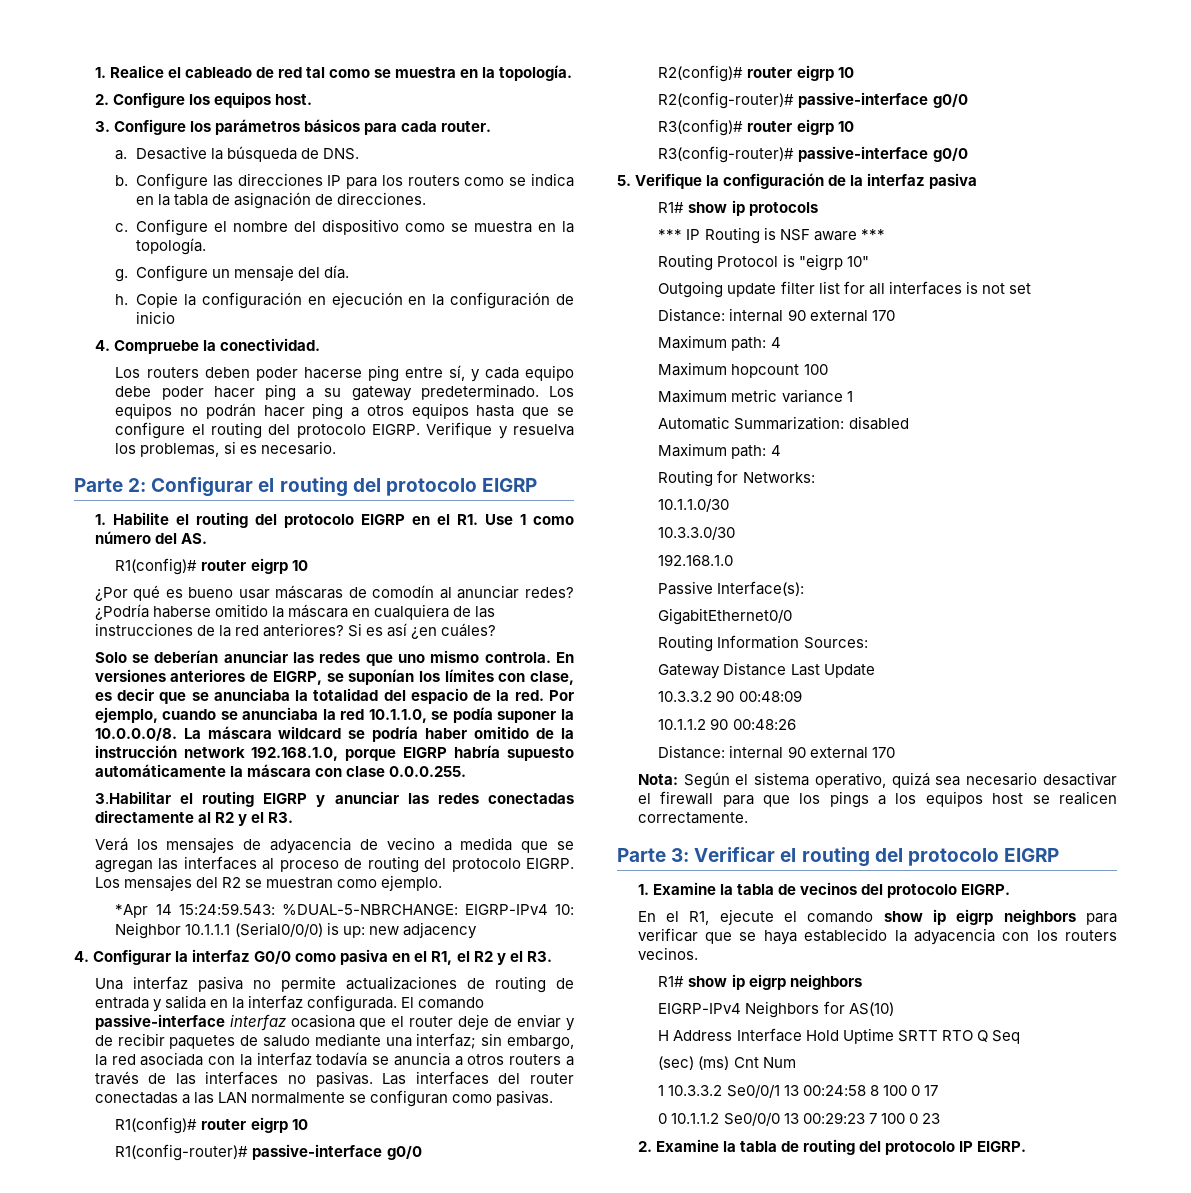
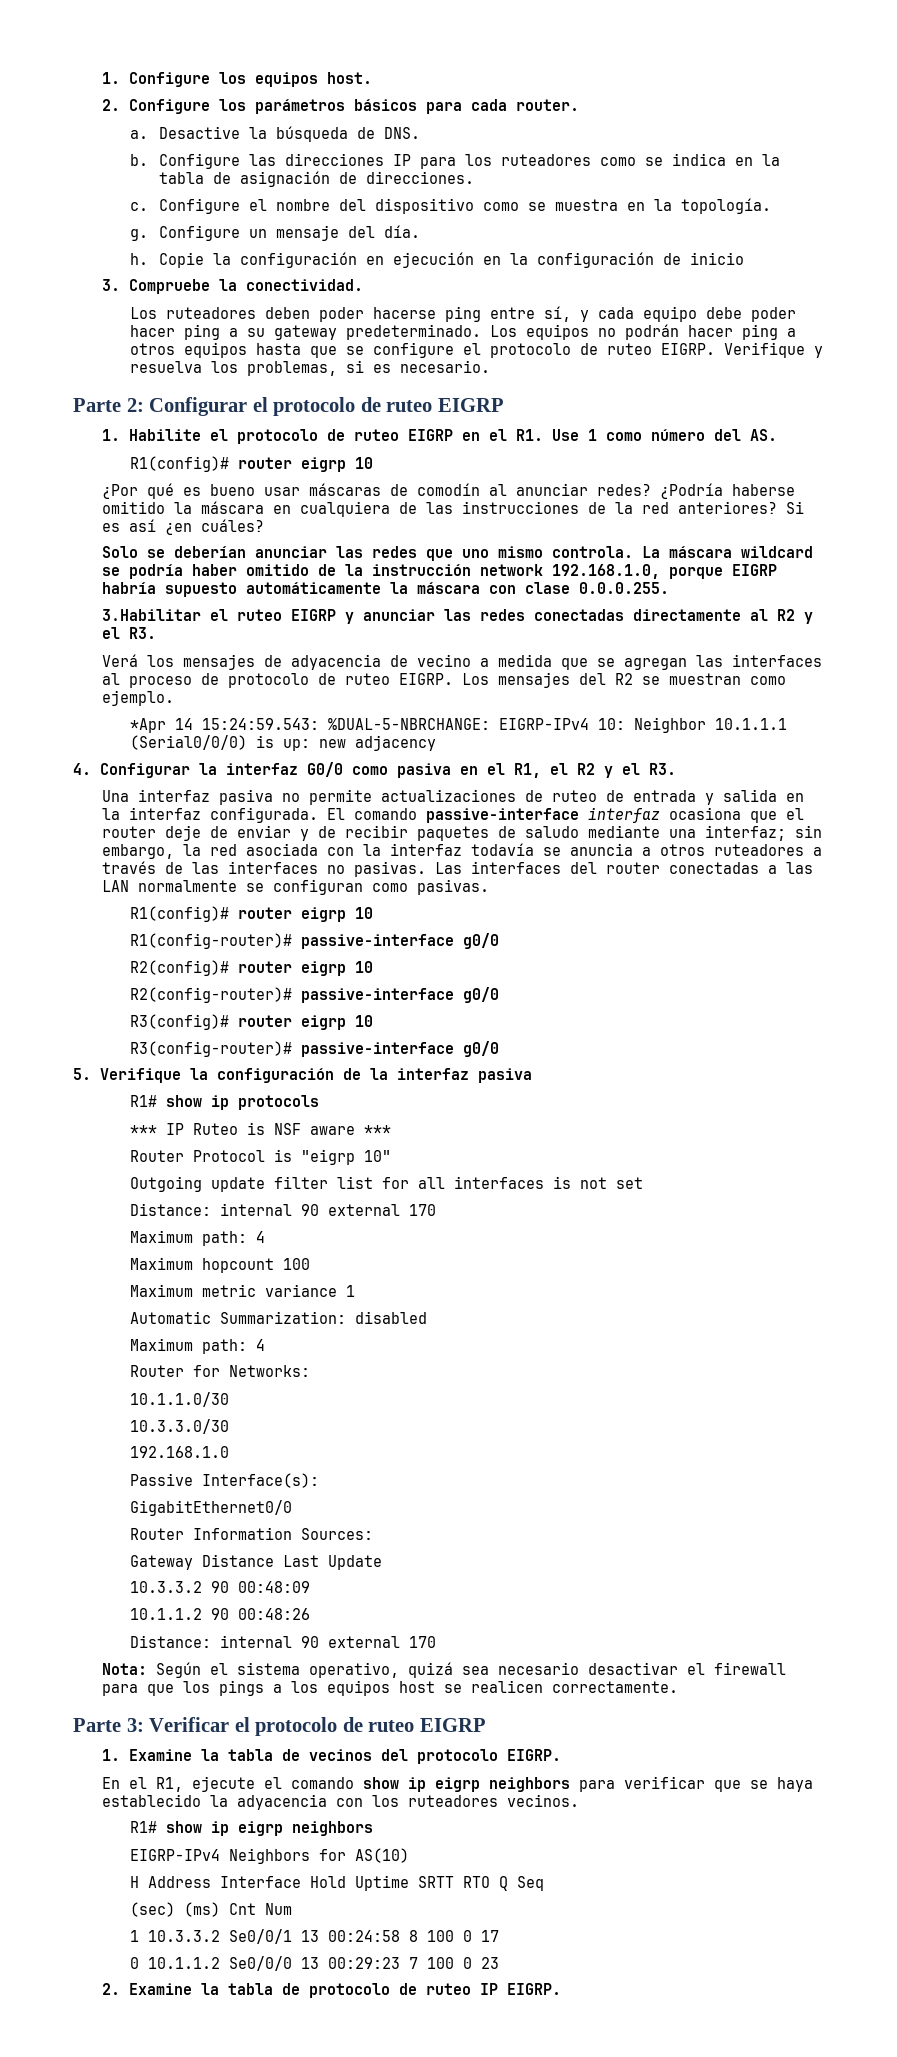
[94,65,573,81] [94,94,109,105] 1. Realice el cableado de red tal como se muestra en la topología. // 2. -> [101,72,120,84] 1.
[94,121,110,132] 3. -> [101,99,120,111] 2.
[407,175,460,186] routers -> [501,154,592,166] ruteadores
[94,340,110,351] 4. -> [101,279,120,291] 3.
[146,367,199,378] routers -> [166,307,257,319] ruteadores
[211,422,366,439] routing del protocolo -> [490,343,653,358] protocolo de ruteo
[279,477,477,497] routing del protocolo -> [273,397,433,416] protocolo de ruteo
[195,512,354,528] routing del protocolo -> [236,429,399,444] protocolo de ruteo
[555,652,574,663] [94,669,574,685] [94,688,575,704] [94,707,574,723] [94,727,177,741] En versiones anteriores de EIGRP, se suponían los límites con clase, es decir que se anunciaba la totalidad del espacio de la red. Por ejemplo, cuando se anunciaba la red 10.1.1.0, se podía suponer la 10.0.0.0/8. -> (633, 552) none
[202,791,255,807] routing -> [236,609,282,621] ruteo
[367,856,521,873] routing del protocolo -> [227,673,390,688] protocolo de ruteo
[494,976,546,993] routing -> [551,790,597,802] ruteo
[509,1054,562,1065] routers -> [713,844,804,856] ruteadores
[704,227,760,244] Routing -> [193,1123,239,1135] Ruteo
[658,254,714,271] Routing -> [130,1150,185,1162] Router
[658,470,714,487] Routing -> [130,1365,185,1377] Router
[658,635,714,652] Routing -> [130,1528,185,1540] Router
[801,847,999,867] routing del protocolo -> [255,1717,415,1736] protocolo de ruteo
[1065,930,1117,941] routers -> [407,1795,498,1807] ruteadores
[802,1139,956,1155] routing del protocolo -> [308,1983,471,1998] protocolo de ruteo

